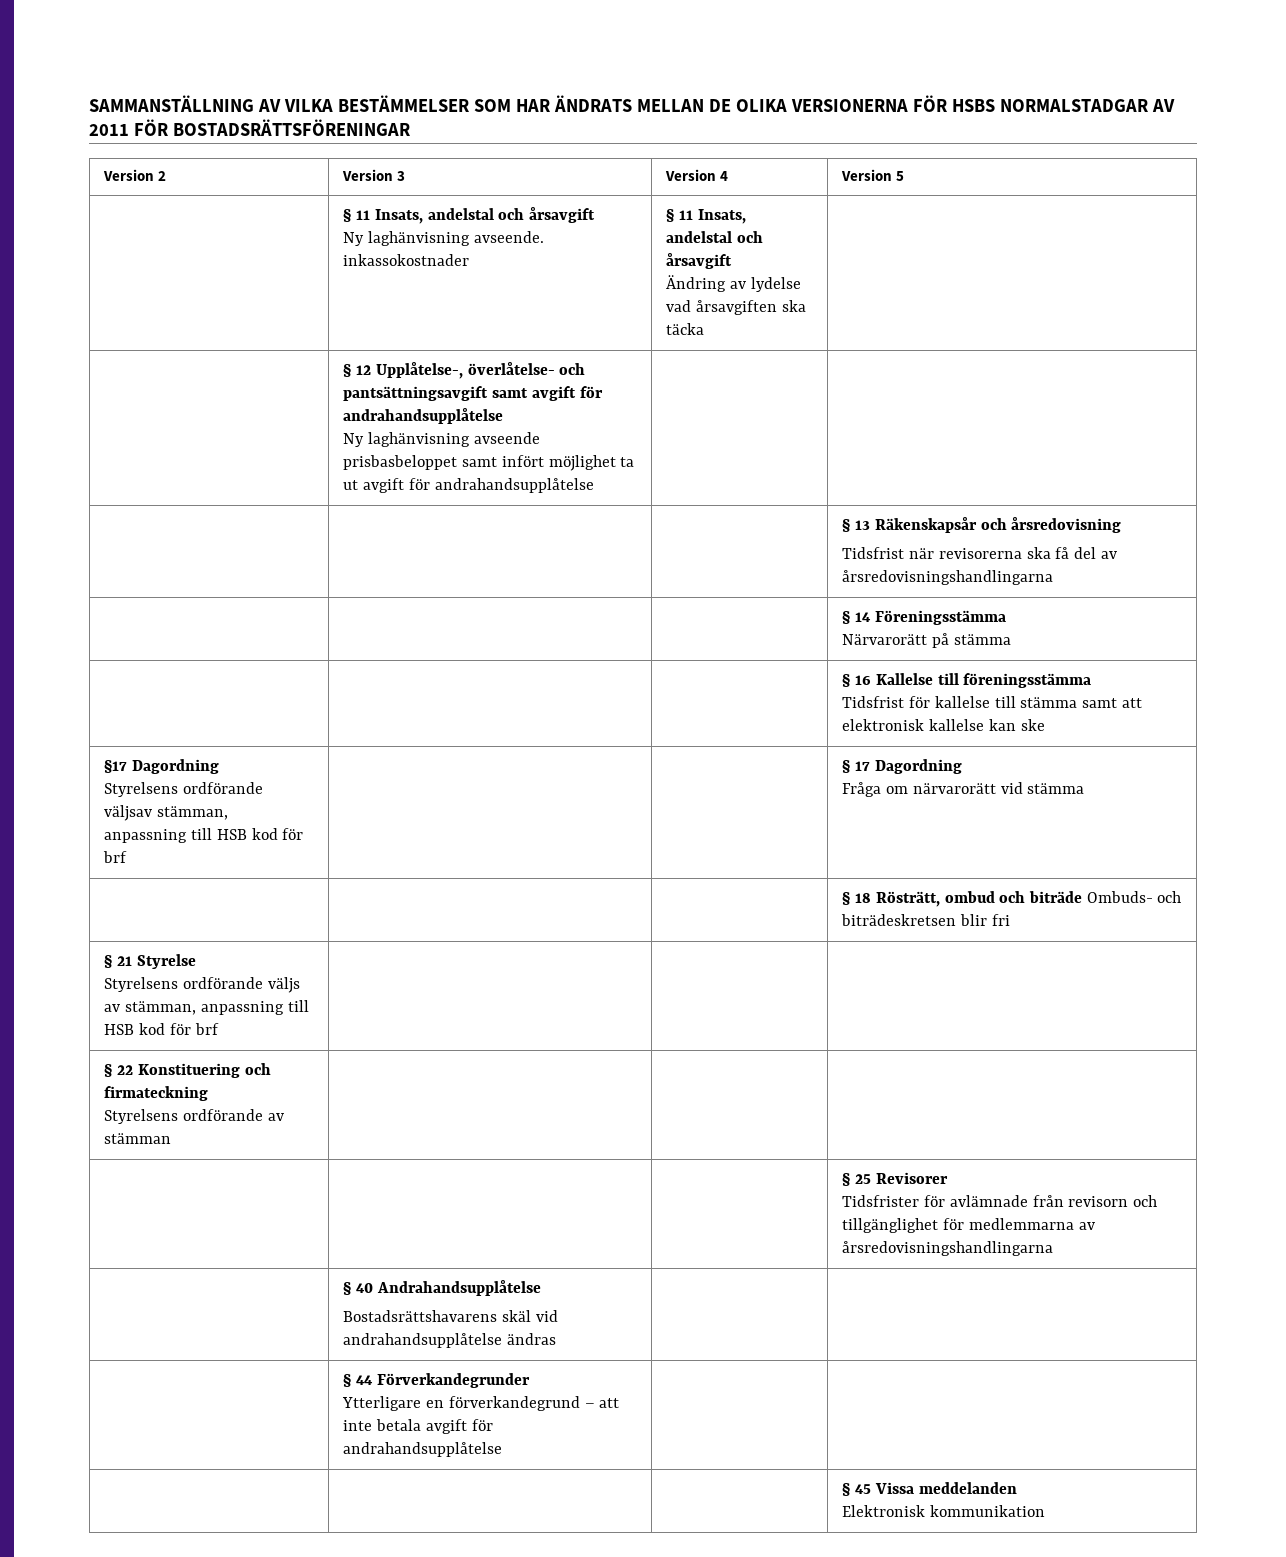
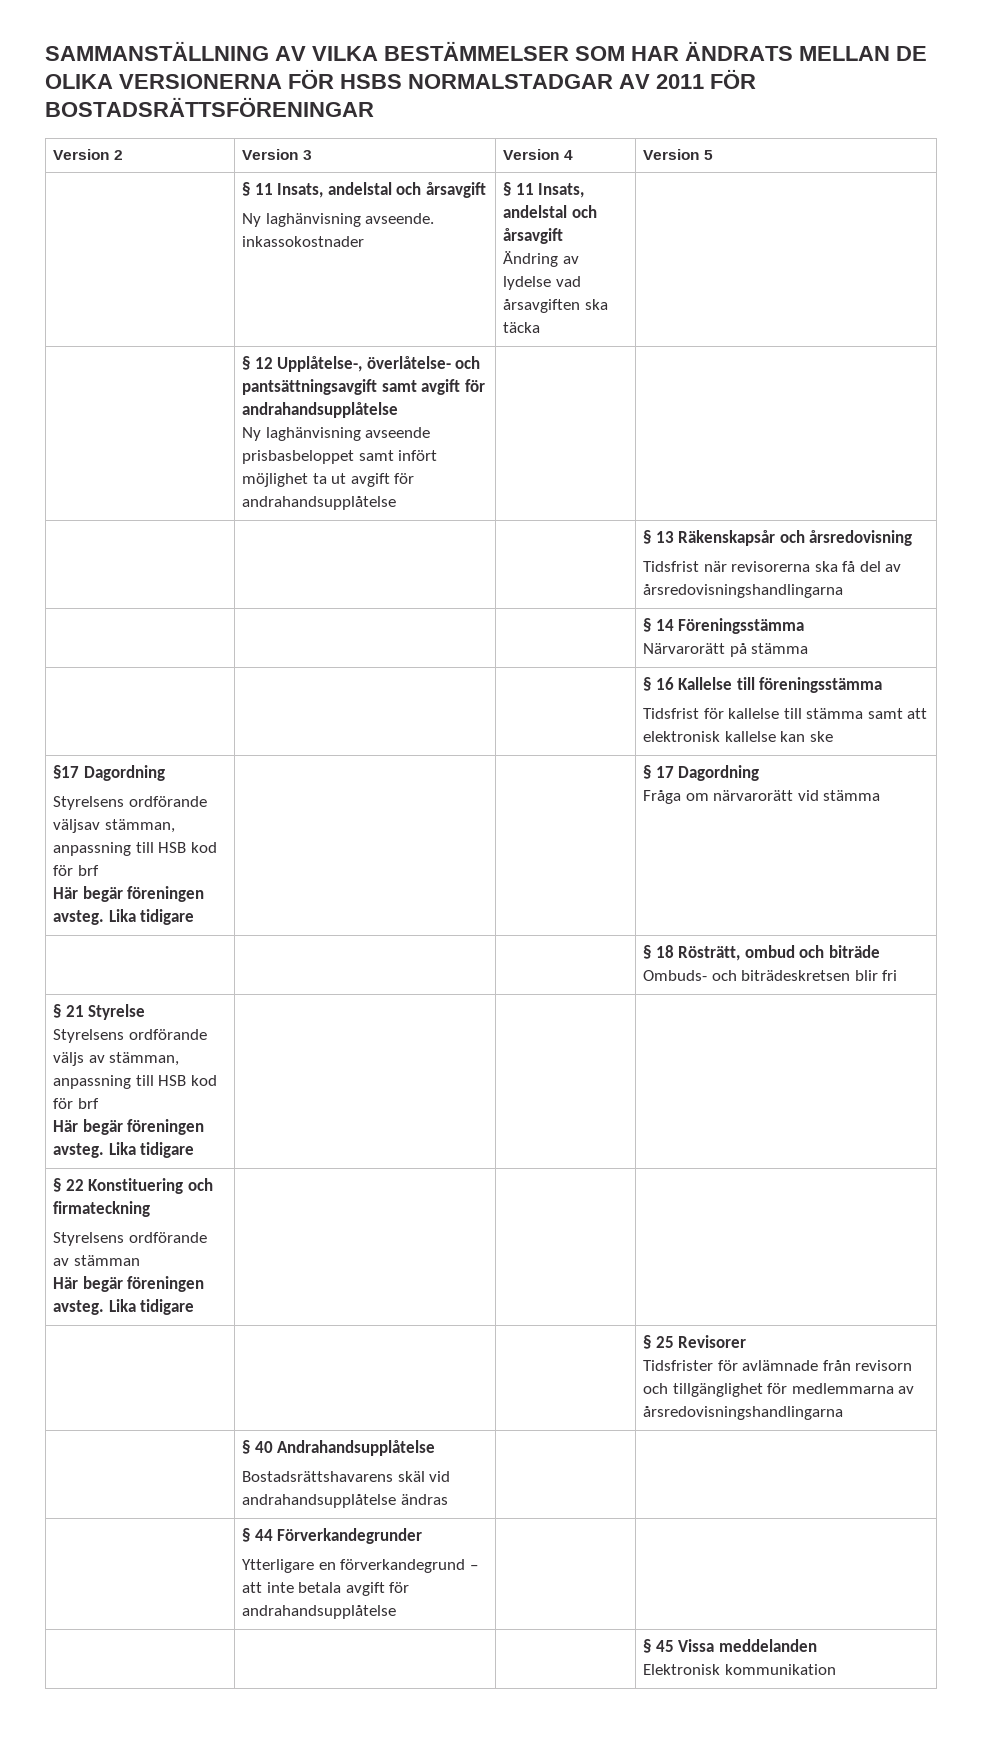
(128, 857) none -> [53,886,205,902] [53,909,195,925] // Här begär föreningen avsteg. Lika tidigare
(219, 1029) none -> [53,1119,205,1135] [53,1142,195,1158] // Här begär föreningen avsteg. Lika tidigare
(172, 1138) none -> [53,1276,205,1292] [53,1299,195,1315] // Här begär föreningen avsteg. Lika tidigare

